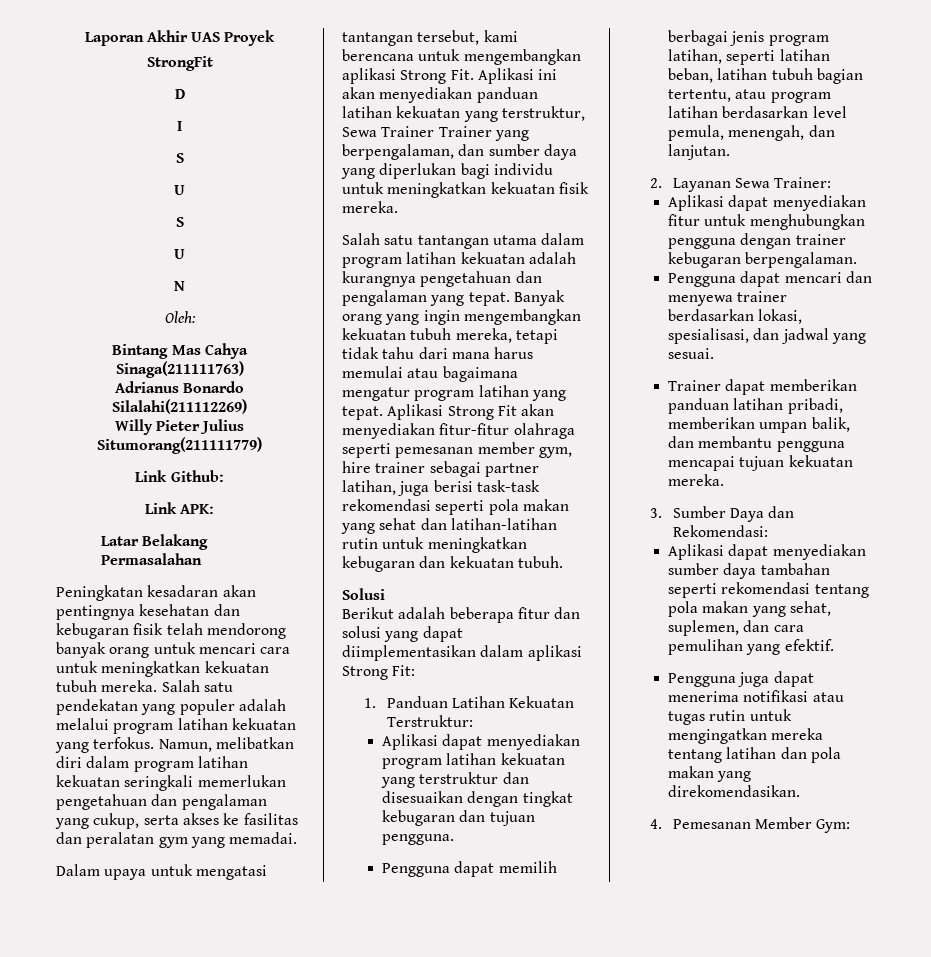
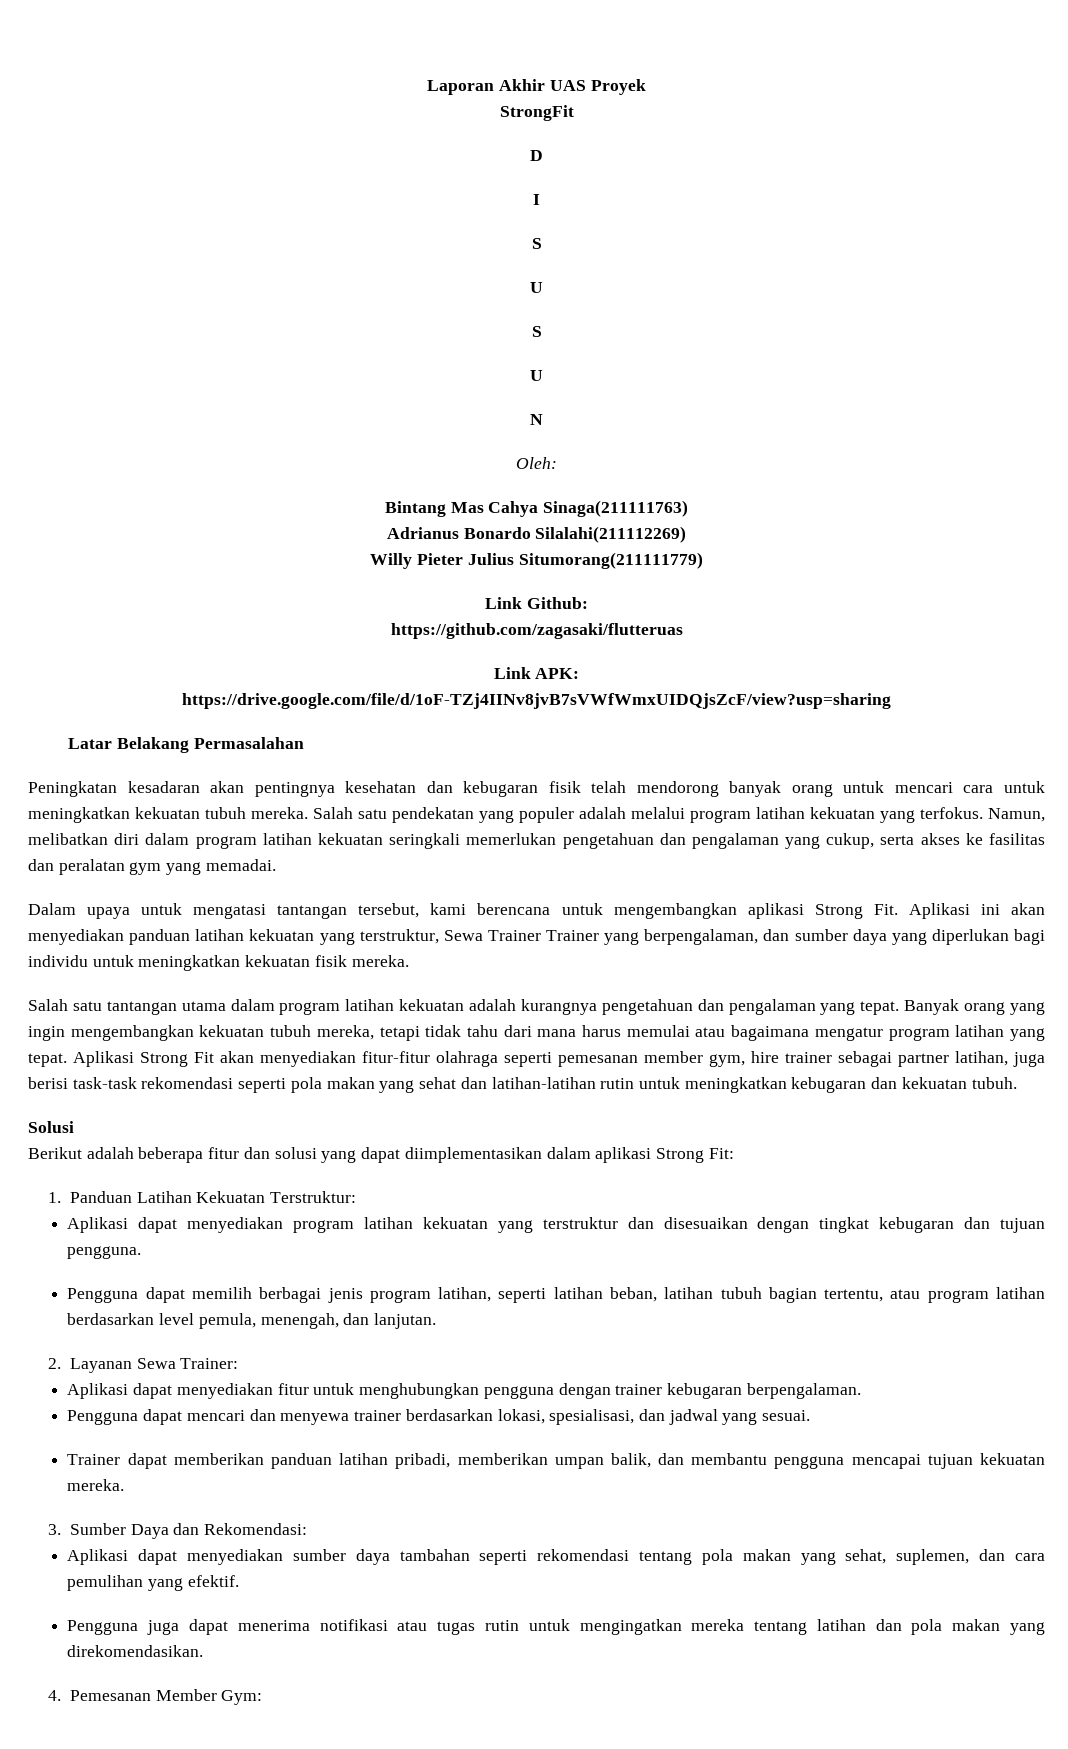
(224, 476) none -> [390,623,683,639] // https://github.com/zagasaki/flutteruas
(215, 509) none -> [182,693,891,709] // https://drive.google.com/file/d/1oF-TZj4IINv8jvB7sVWfWmxUIDQjsZcF/view?usp=sharing

